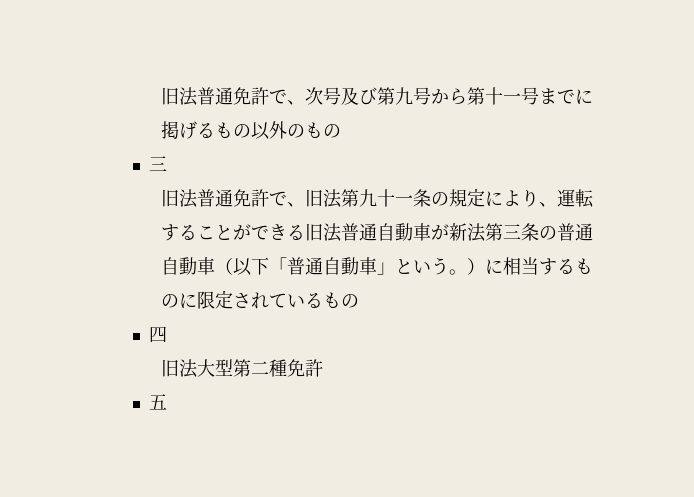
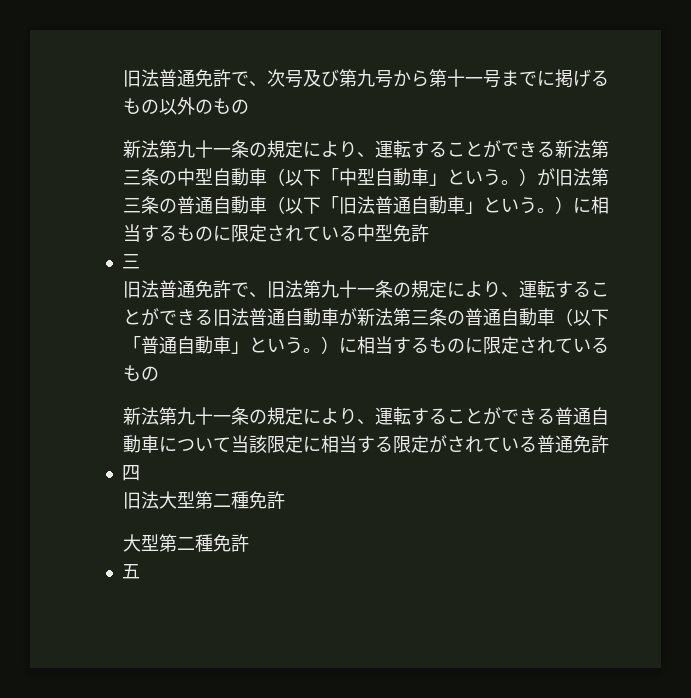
(341, 131) none -> [123,140,610,158] [123,168,610,186] [123,196,610,214] [123,224,430,242] // 新法第九十一条の規定により、運転することができる新法第三条の中型自動車（以下「中型自動車」という。）が旧法第三条の普通自動車（以下「旧法普通自動車」という。）に相当するものに限定されている中型免許
(359, 301) none -> [123,407,610,425] [123,435,610,453] // 新法第九十一条の規定により、運転することができる普通自動車について当該限定に相当する限定がされている普通免許
(323, 368) none -> [123,534,250,552] // 大型第二種免許

